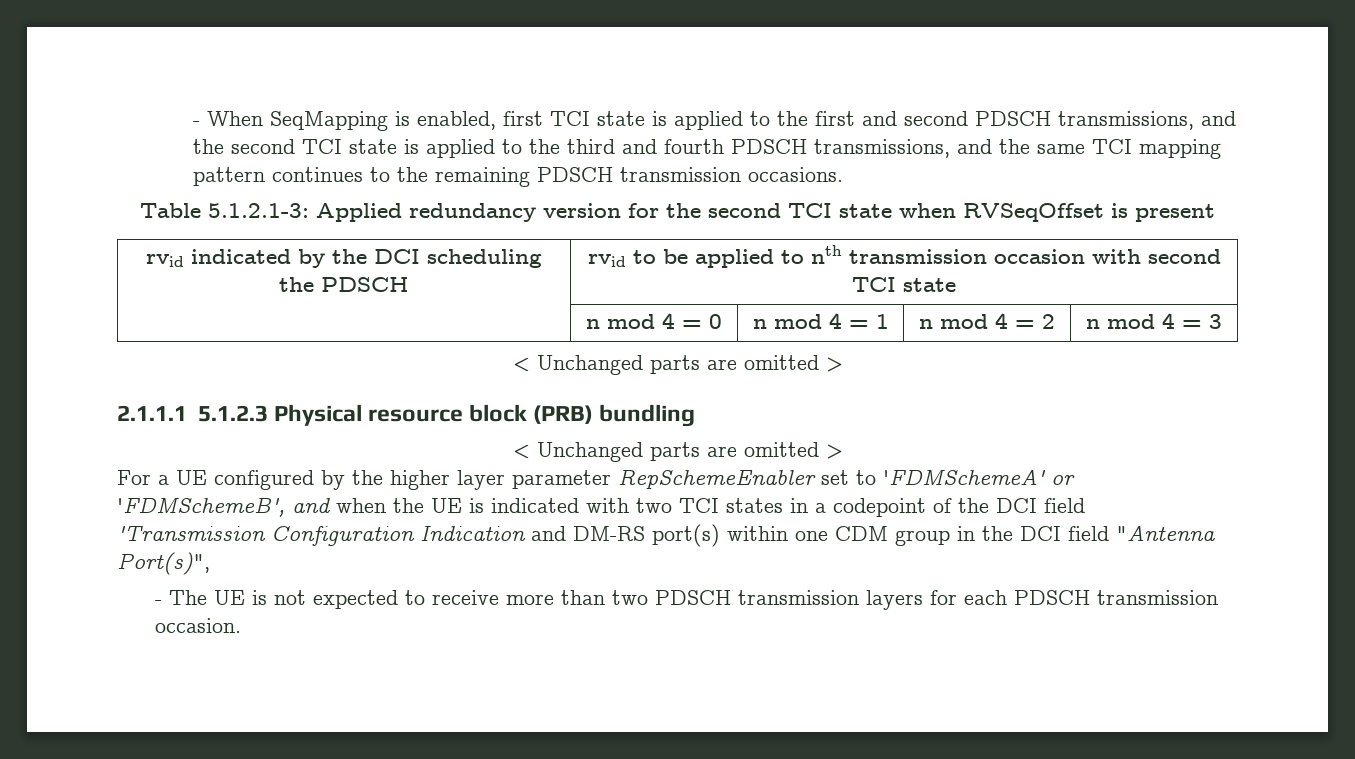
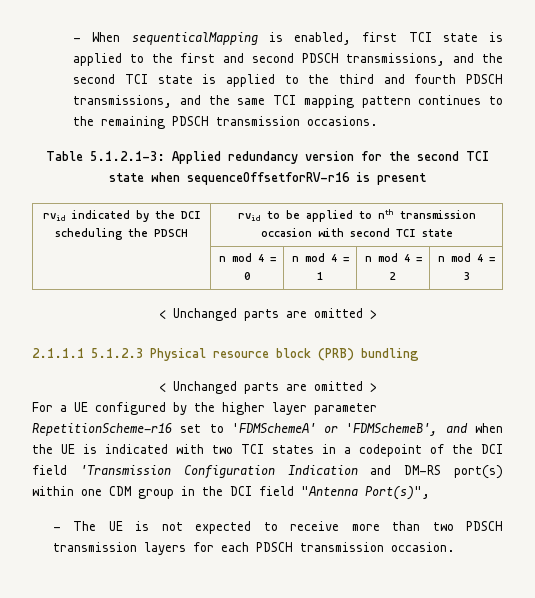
[269,111,388,131] SeqMapping -> [131,32,258,45] sequenticalMapping
[963,203,1104,222] RVSeqOffset -> [187,172,350,185] sequenceOffsetforRV-r16
[618,469,816,489] RepSchemeEnabler -> [32,423,172,436] RepetitionScheme-r16

